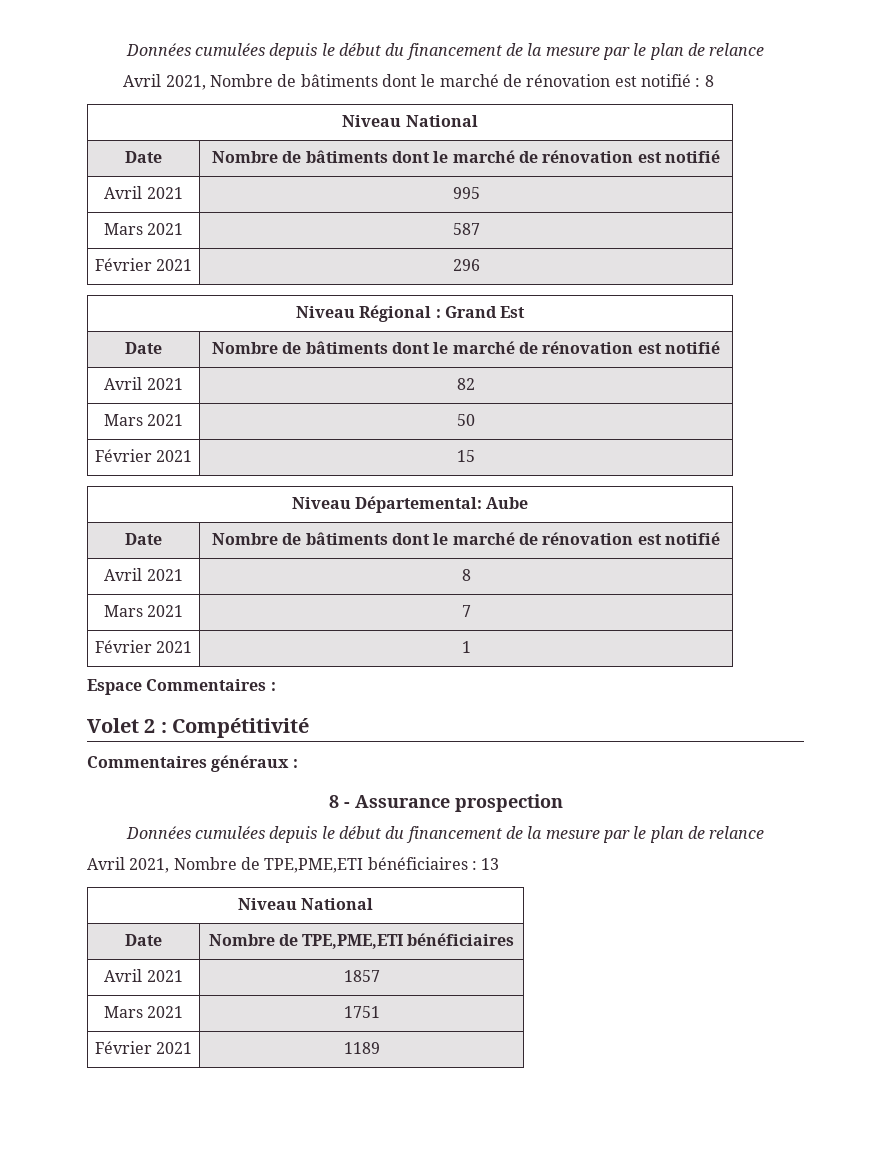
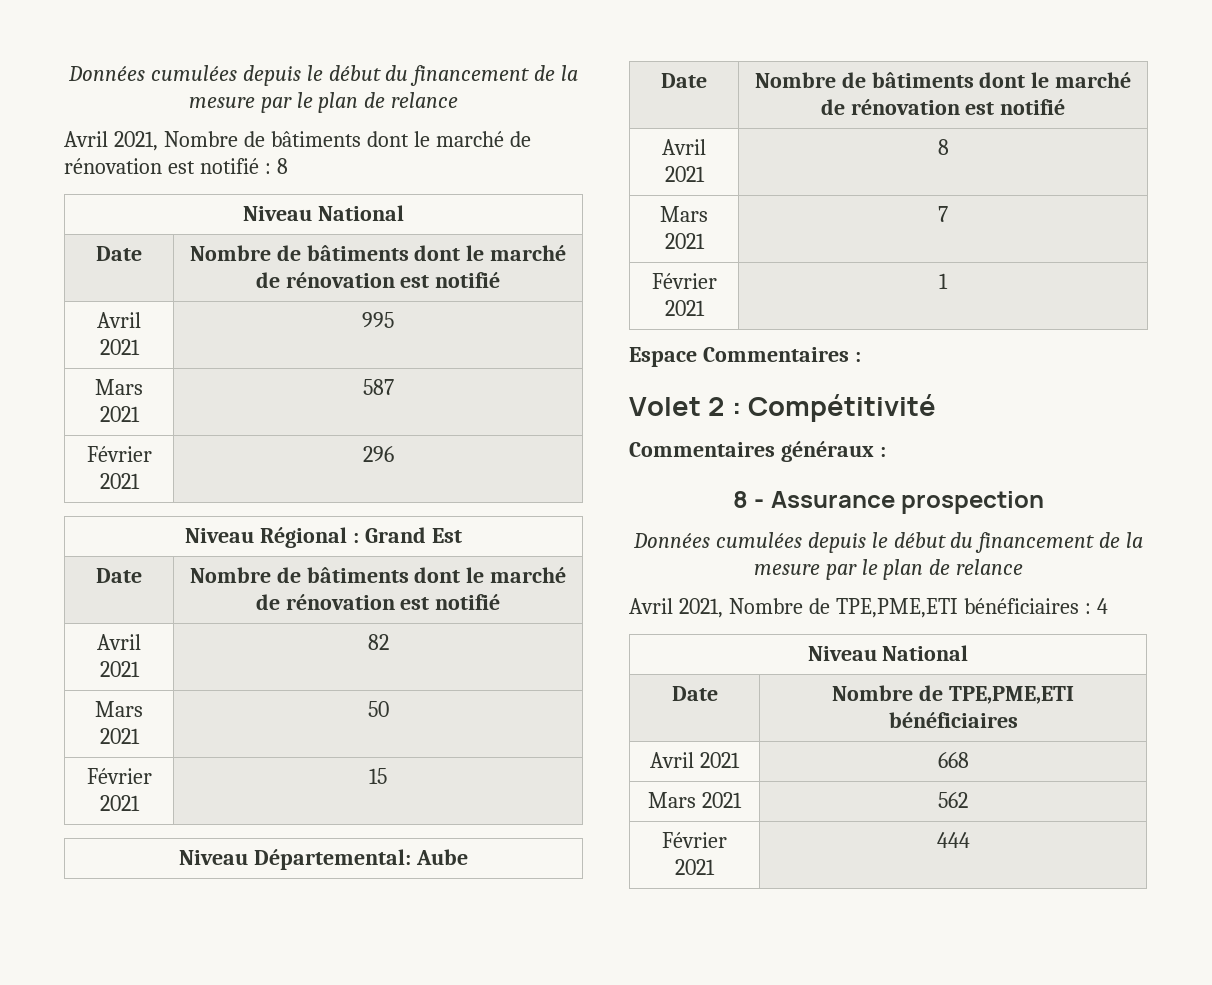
[481,858,500,870] 13 -> [1096,598,1108,614] 4
[343,970,380,982] [103,1006,184,1018] [343,1006,380,1018] [94,1041,193,1054] [343,1042,380,1054] 1857 // Mars 2021 | 1751 // Février 2021 | 1189 -> [937,752,969,768] [648,792,742,808] [938,792,968,808] [662,832,727,848] [675,859,715,875] [936,832,970,848] 668 // Mars 2021 | 562 // Février 2021 | 444

